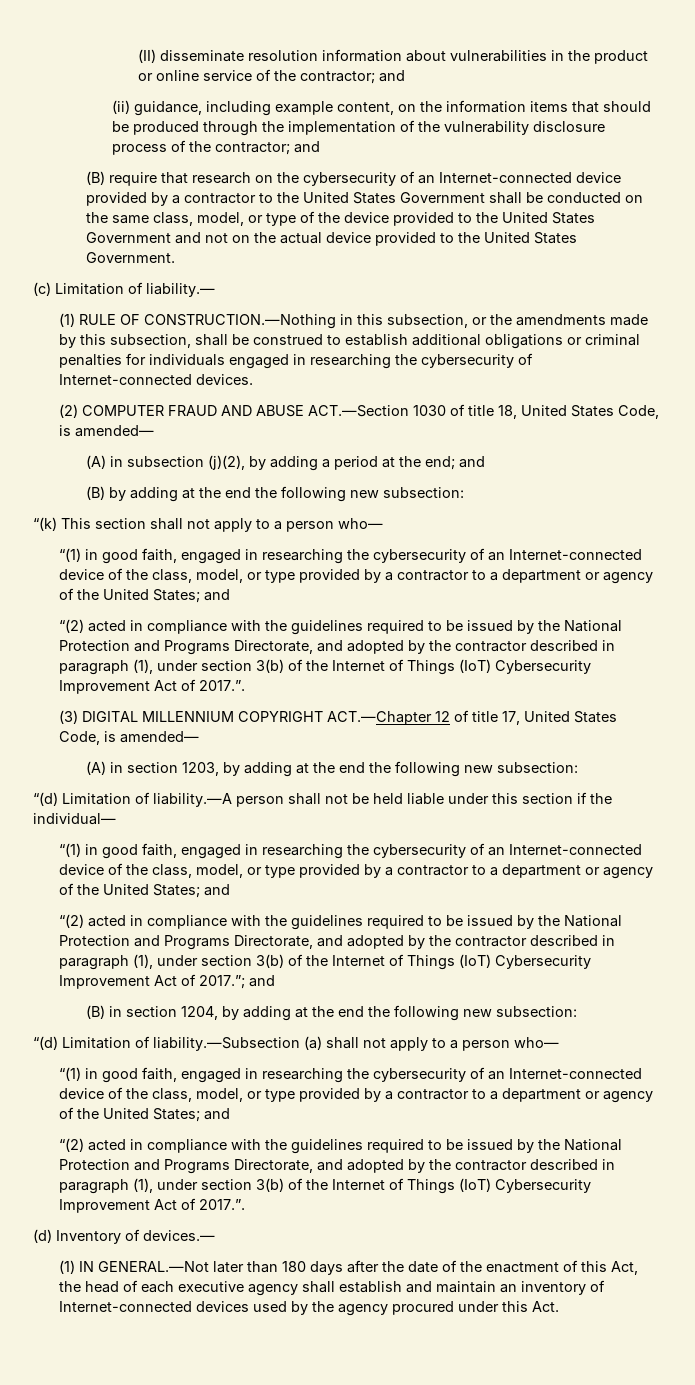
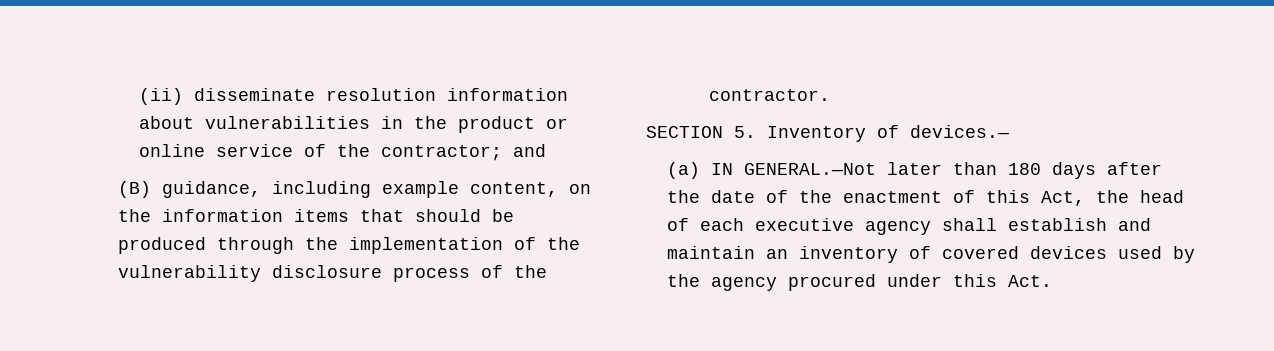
[138,49,157,63] (II) -> [139,88,184,105] (ii)
[111,100,130,114] (ii) -> [118,181,152,198] (B)
[214,141,320,155] [85,171,621,186] [85,192,643,206] [85,211,595,226] [85,232,577,246] [85,252,175,263] [33,282,215,297] [59,313,649,329] [59,334,641,349] [59,353,534,369] [59,374,254,385] [59,404,660,419] [59,425,155,437] [85,455,485,471] [85,486,464,502] [33,517,383,532] [59,548,643,564] [59,568,654,584] [59,588,231,603] [59,619,623,635] [59,640,616,655] [59,659,592,675] [59,679,246,694] [59,710,618,725] [59,731,200,745] [85,761,578,777] [33,792,612,807] [33,813,116,825] [59,843,643,859] [59,863,654,879] [59,883,231,898] [59,914,623,930] [59,935,616,950] [59,954,592,970] [59,974,276,989] [85,1005,577,1021] [33,1036,559,1051] [59,1067,643,1083] [59,1087,654,1103] [59,1107,231,1122] [59,1138,623,1154] [59,1159,616,1174] [59,1178,592,1194] [59,1198,246,1213] [33,1229,52,1243] contractor; and // (B) require that research on the cybersecurity of an Internet-connected device provided by a contractor to the United States Government shall be conducted on the same class, model, or type of the device provided to the United States Government and not on the actual device provided to the United States Government. // (c) Limitation of liability.— // (1) RULE OF CONSTRUCTION.—Nothing in this subsection, or the amendments made by this subsection, shall be construed to establish additional obligations or criminal penalties for individuals engaged in researching the cybersecurity of Internet-connected devices. // (2) COMPUTER FRAUD AND ABUSE ACT.—Section 1030 of title 18, United States Code, is amended— // (A) in subsection (j)(2), by adding a period at the end; and // (B) by adding at the end the following new subsection: // “(k) This section shall not apply to a person who— // “(1) in good faith, engaged in researching the cybersecurity of an Internet-connected device of the class, model, or type provided by a contractor to a department or agency of the United States; and // “(2) acted in compliance with the guidelines required to be issued by the National Protection and Programs Directorate, and adopted by the contractor described in paragraph (1), under section 3(b) of the Internet of Things (IoT) Cybersecurity Improvement Act of 2017.”. // (3) DIGITAL MILLENNIUM COPYRIGHT ACT.—Chapter 12 of title 17, United States Code, is amended— // (A) in section 1203, by adding at the end the following new subsection: // “(d) Limitation of liability.—A person shall not be held liable under this section if the individual— // “(1) in good faith, engaged in researching the cybersecurity of an Internet-connected device of the class, model, or type provided by a contractor to a department or agency of the United States; and // “(2) acted in compliance with the guidelines required to be issued by the National Protection and Programs Directorate, and adopted by the contractor described in paragraph (1), under section 3(b) of the Internet of Things (IoT) Cybersecurity Improvement Act of 2017.”; and // (B) in section 1204, by adding at the end the following new subsection: // “(d) Limitation of liability.—Subsection (a) shall not apply to a person who— // “(1) in good faith, engaged in researching the cybersecurity of an Internet-connected device of the class, model, or type provided by a contractor to a department or agency of the United States; and // “(2) acted in compliance with the guidelines required to be issued by the National Protection and Programs Directorate, and adopted by the contractor described in paragraph (1), under section 3(b) of the Internet of Things (IoT) Cybersecurity Improvement Act of 2017.”. // (d) -> [709,89,831,101] [646,126,756,138] contractor. // SECTION 5.
[59,1260,76,1274] (1) -> [667,162,701,179] (a)
[59,1301,193,1312] Internet-connected -> [942,246,1020,259] covered

